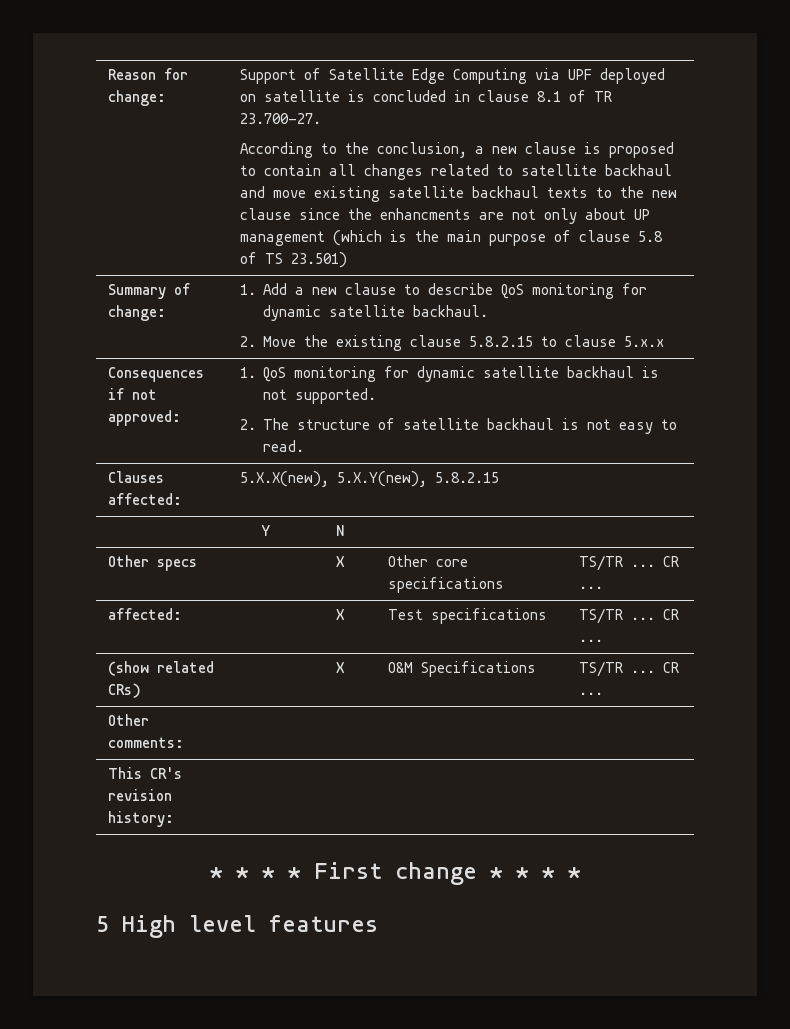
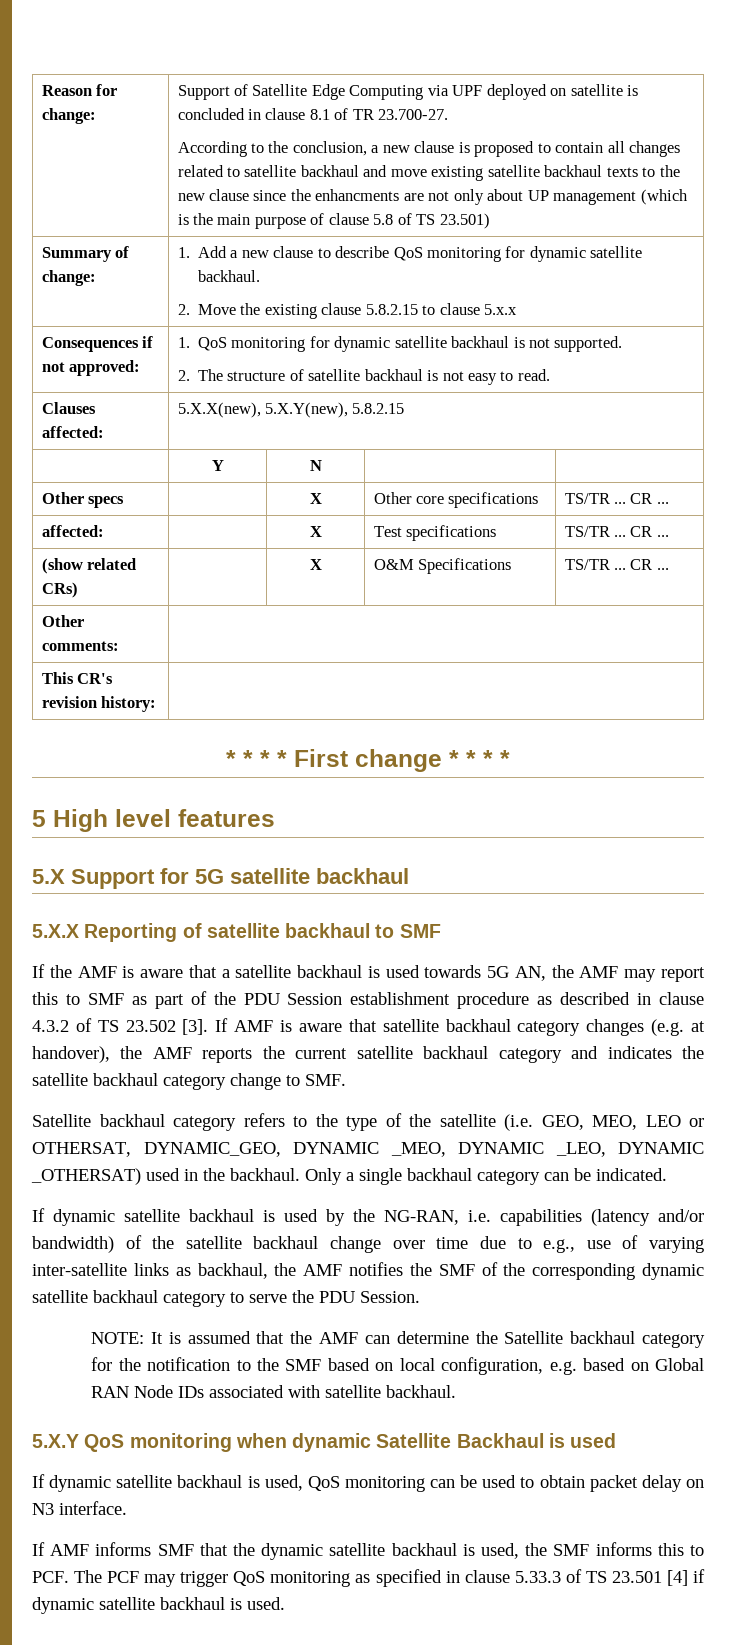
(378, 923) none -> [32,868,409,889] [32,923,441,942] [32,964,705,982] [32,991,705,1009] [32,1018,706,1036] [32,1046,704,1063] [32,1073,346,1090] [32,1113,704,1131] [32,1142,704,1157] [31,1168,667,1185] [32,1208,704,1226] [32,1235,705,1253] [32,1262,704,1280] [32,1290,420,1307] [91,1331,705,1348] [91,1357,705,1375] [91,1385,457,1398] [32,1433,617,1452] [32,1474,704,1492] [32,1501,127,1515] [32,1542,705,1560] [32,1569,705,1587] [32,1597,285,1614] // 5.X Support for 5G satellite backhaul // 5.X.X Reporting of satellite backhaul to SMF // If the AMF is aware that a satellite backhaul is used towards 5G AN, the AMF may report this to SMF as part of the PDU Session establishment procedure as described in clause 4.3.2 of TS 23.502 [3]. If AMF is aware that satellite backhaul category changes (e.g. at handover), the AMF reports the current satellite backhaul category and indicates the satellite backhaul category change to SMF. // Satellite backhaul category refers to the type of the satellite (i.e. GEO, MEO, LEO or OTHERSAT, DYNAMIC_GEO, DYNAMIC _MEO, DYNAMIC _LEO, DYNAMIC _OTHERSAT) used in the backhaul. Only a single backhaul category can be indicated. // If dynamic satellite backhaul is used by the NG-RAN, i.e. capabilities (latency and/or bandwidth) of the satellite backhaul change over time due to e.g., use of varying inter-satellite links as backhaul, the AMF notifies the SMF of the corresponding dynamic satellite backhaul category to serve the PDU Session. // NOTE: It is assumed that the AMF can determine the Satellite backhaul category for the notification to the SMF based on local configuration, e.g. based on Global RAN Node IDs associated with satellite backhaul. // 5.X.Y QoS monitoring when dynamic Satellite Backhaul is used // If dynamic satellite backhaul is used, QoS monitoring can be used to obtain packet delay on N3 interface. // If AMF informs SMF that the dynamic satellite backhaul is used, the SMF informs this to PCF. The PCF may trigger QoS monitoring as specified in clause 5.33.3 of TS 23.501 [4] if dynamic satellite backhaul is used.

